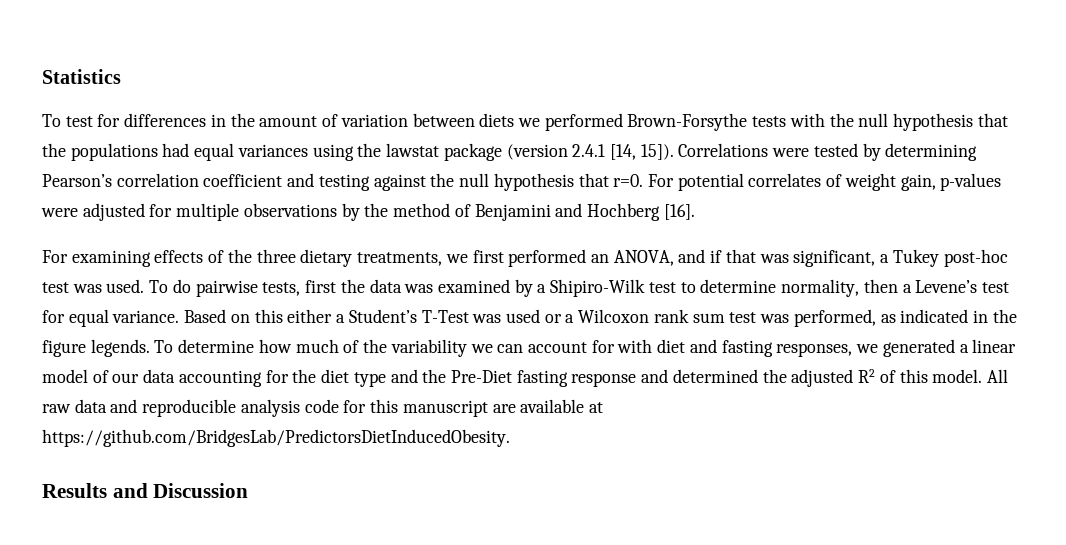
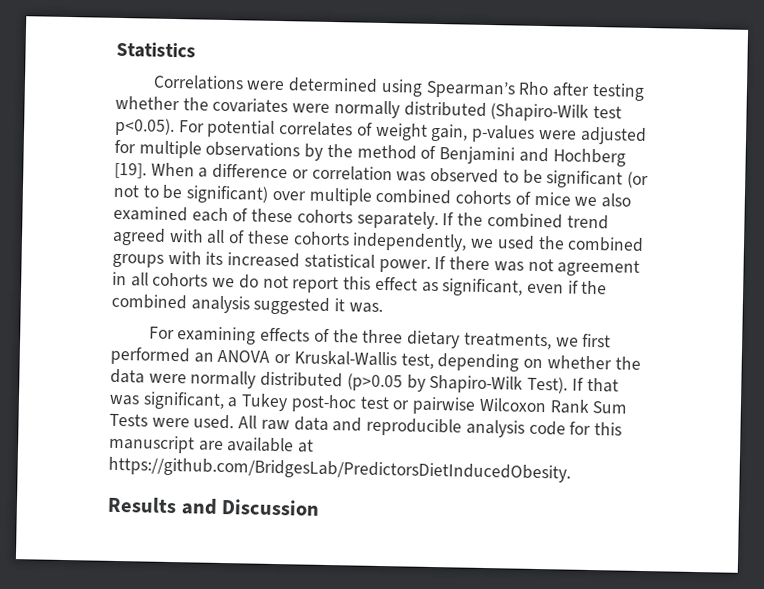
[42,113,1008,131] [42,143,978,161] [42,173,644,191] To test for differences in the amount of variation between diets we performed Brown-Forsythe tests with the null hypothesis that the populations had equal variances using the lawstat package (version 2.4.1 [14, 15]). Correlations were tested by determining Pearson’s correlation coefficient and testing against the null hypothesis that r=0. -> [152,74,645,101] [115,95,623,122] [114,117,175,137] Correlations were determined using Spearman’s Rho after testing whether the covariates were normally distributed (Shapiro-Wilk test p<0.05).
[663,204,695,220] [16]. -> [114,162,649,189] [113,184,631,208] [113,205,609,230] [112,227,645,252] [112,250,641,277] [112,271,608,297] [111,293,383,316] [19]. When a difference or correlation was observed to be significant (or not to be significant) over multiple combined cohorts of mice we also examined each of these cohorts separately. If the combined trend agreed with all of these cohorts independently, we used the combined groups with its increased statistical power. If there was not agreement in all cohorts we do not report this effect as significant, even if the combined analysis suggested it was.
[613,249,723,266] ANOVA, and if -> [217,349,641,372] [110,368,584,394] ANOVA or Kruskal-Wallis test, depending on whether the data were normally distributed (p>0.05 by Shapiro-Wilk Test). If
[72,279,1009,297] [42,309,1017,327] [42,339,1017,357] [42,369,983,387] was used. To do pairwise tests, first the data was examined by a Shipiro-Wilk test to determine normality, then a Levene’s test for equal variance. Based on this either a Student’s T-Test was used or a Wilcoxon rank sum test was performed, as indicated in the figure legends. To determine how much of the variability we can account for with diet and fasting responses, we generated a linear model of our data accounting for the diet type and the Pre-Diet fasting response and determined the adjusted R2 of this model. -> [392,396,629,415] [109,413,235,430] or pairwise Wilcoxon Rank Sum Tests were used.

